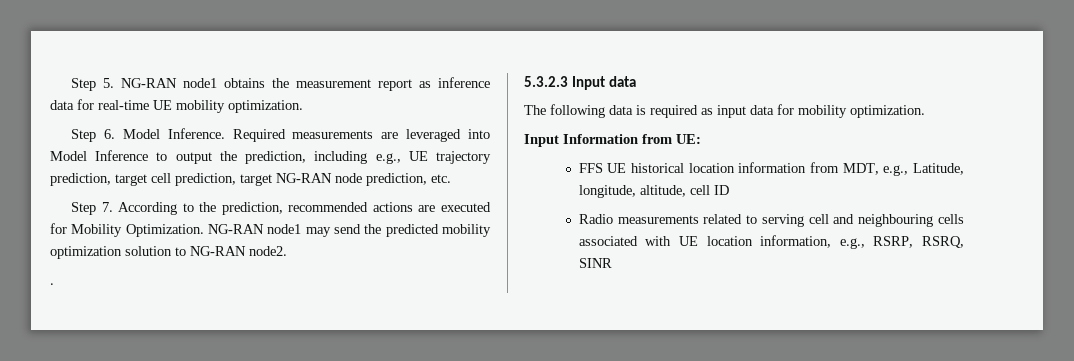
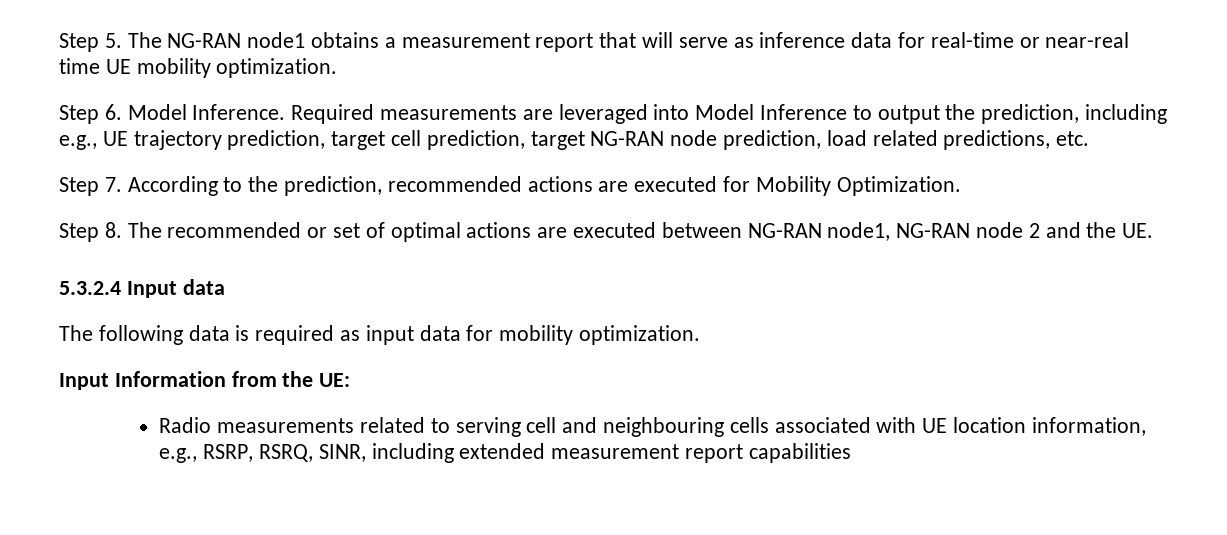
(115, 83) none -> [127,32,162,48] The
[272,78,413,91] the measurement report -> [384,32,728,52] a measurement report that will serve
(149, 105) none -> [1019,32,1130,48] [59,58,100,74] or near-real time
(427, 179) none -> [826,130,1051,150] load related predictions,
[208,224,491,237] [50,246,287,259] [50,283,54,285] [524,76,568,87] NG-RAN node1 may send the predicted mobility optimization solution to NG-RAN node2. // . // 5.3.2.3 -> [59,222,1154,242] [59,281,121,295] // Step 8. The recommended or set of optimal actions are executed between NG-RAN node1, NG-RAN node 2 and the UE. // 5.3.2.4
(672, 139) none -> [282,371,314,387] the
[578,162,964,176] [578,185,729,198] // FFS UE historical location information from MDT, e.g., Latitude, longitude, altitude, cell ID -> (351, 380) none
[578,258,612,268] SINR -> [318,443,851,463] SINR, including extended measurement report capabilities

